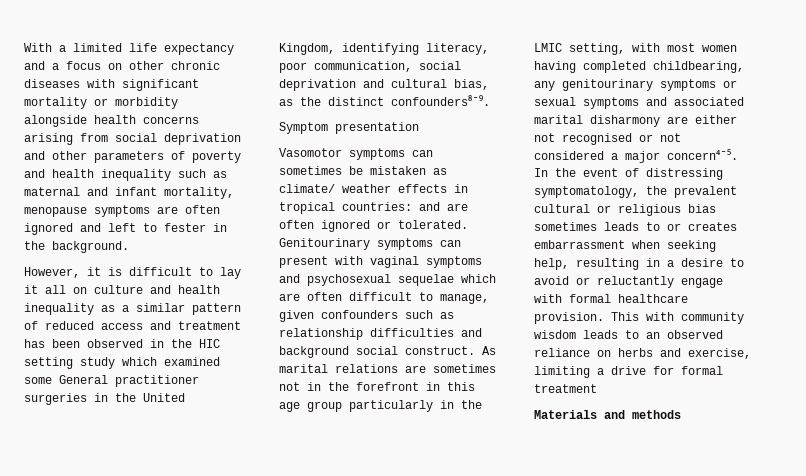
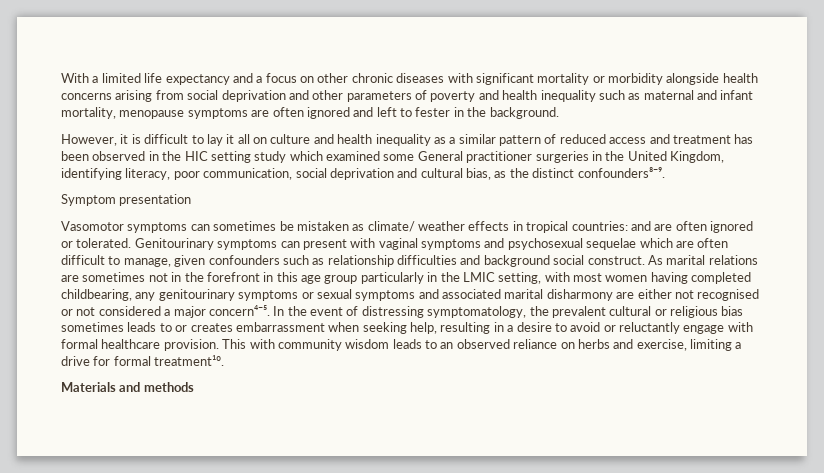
[534,384,597,393] treatment -> [154,355,225,366] treatment¹º.

